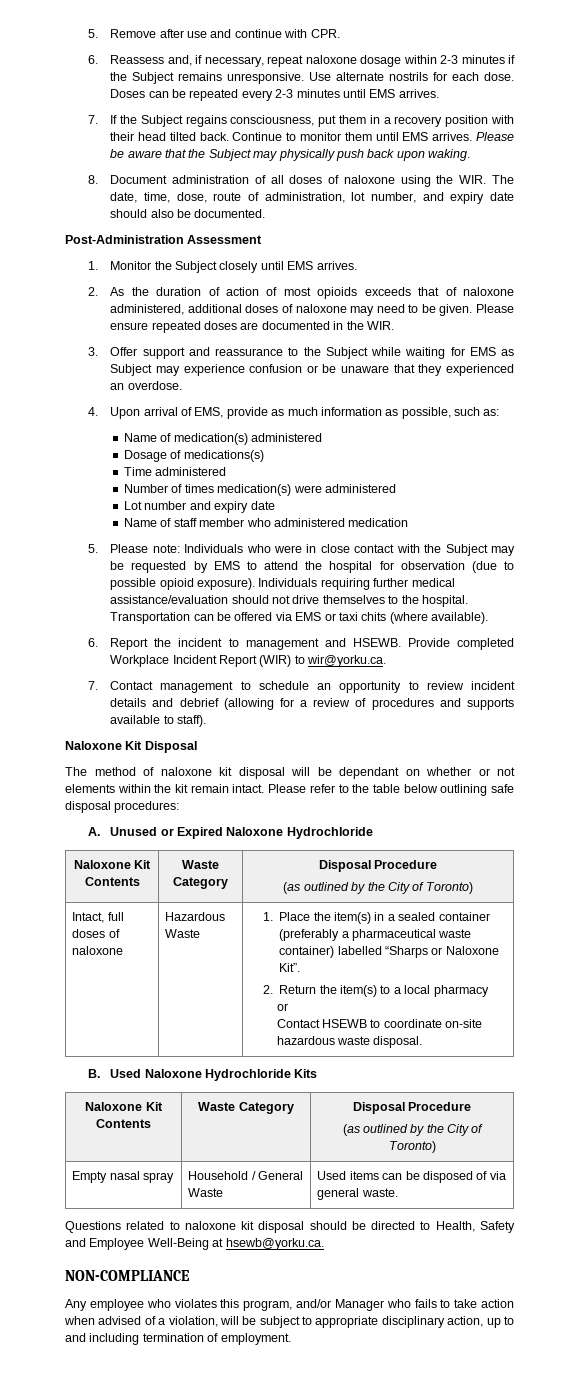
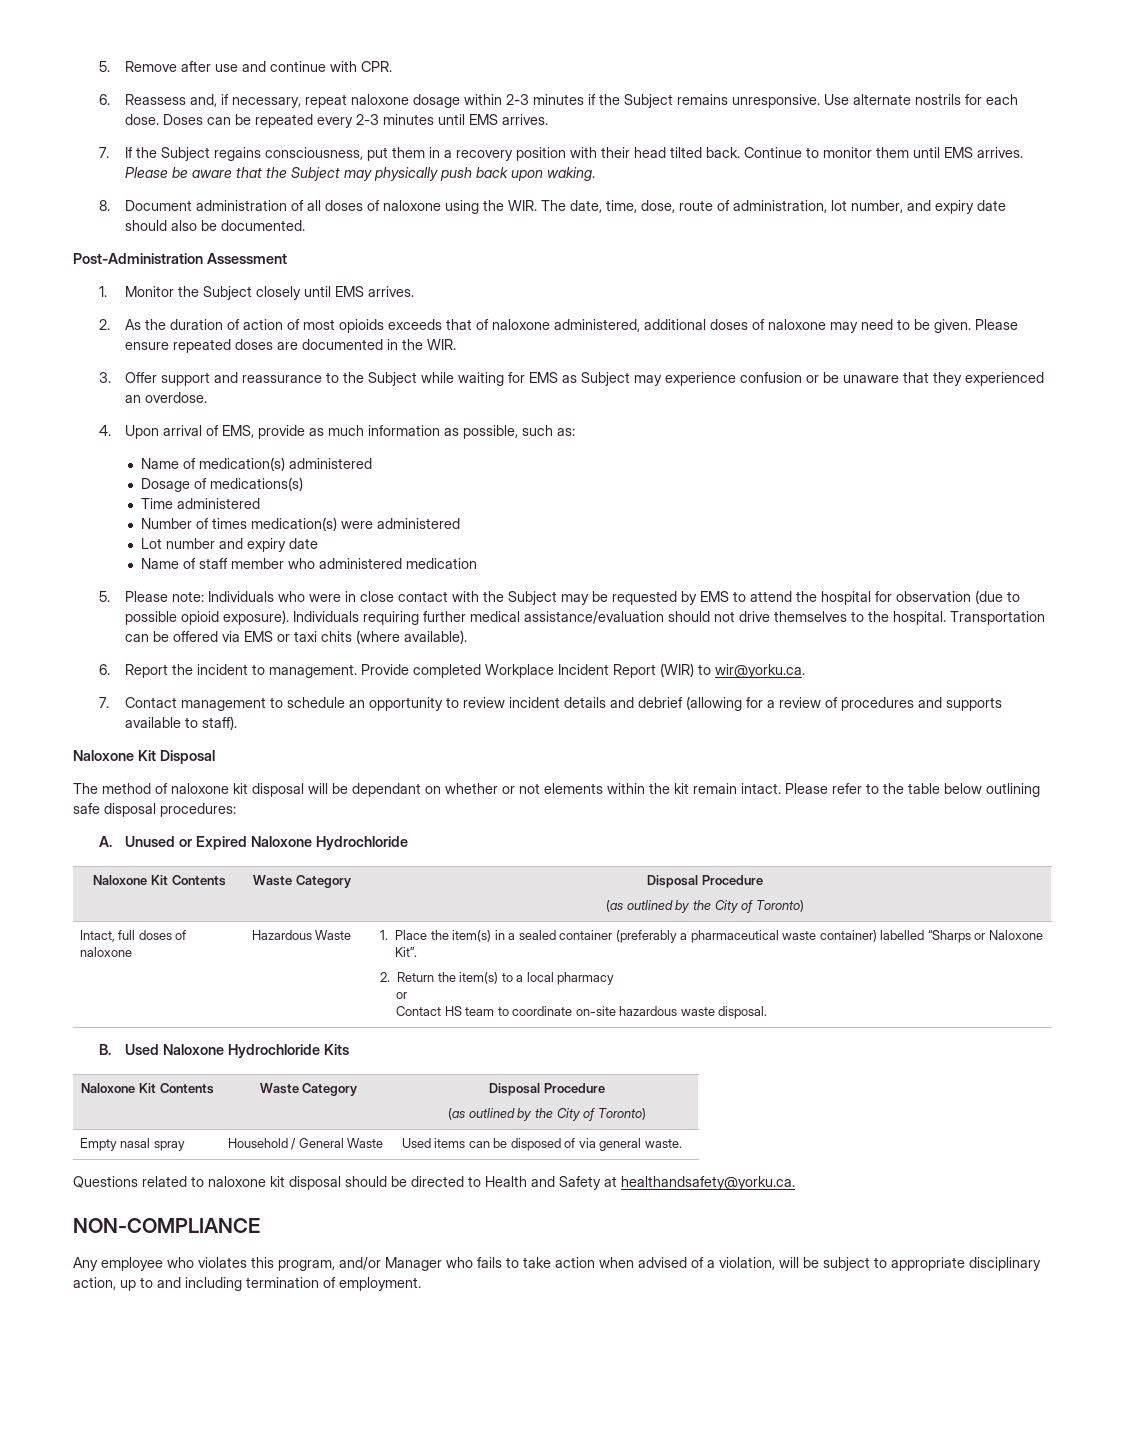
[245,638,401,650] management and HSEWB. -> [269,664,358,678] management.
[321,1019,367,1028] HSEWB -> [444,1006,495,1016] HS team
[435,1221,515,1233] [65,1238,324,1250] Health, Safety and Employee Well-Being at hsewb@yorku.ca. -> [485,1176,795,1190] Health and Safety at healthandsafety@yorku.ca.

